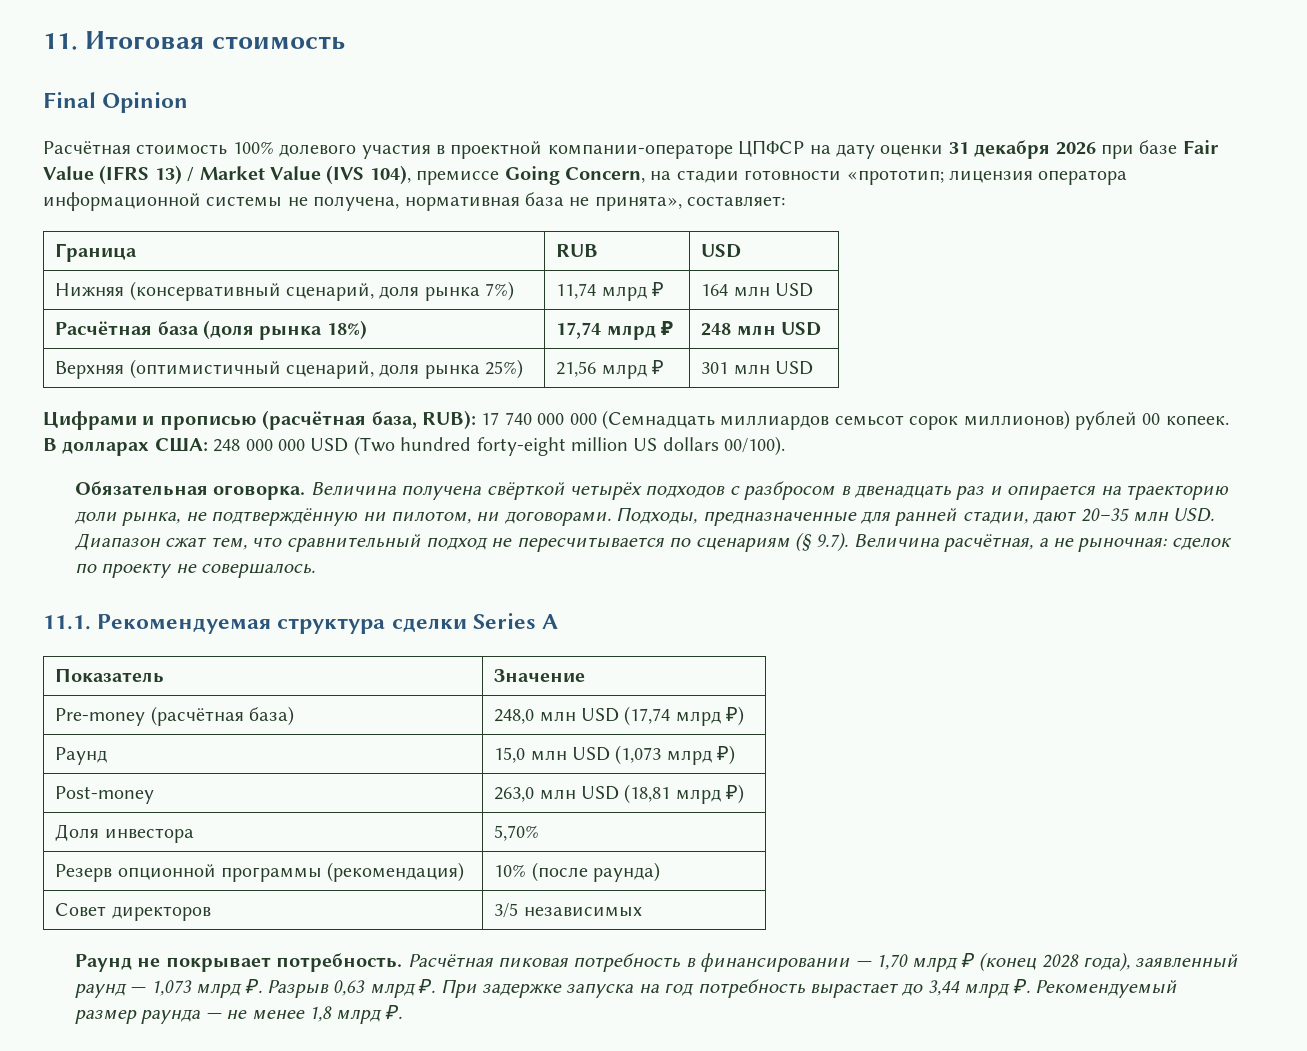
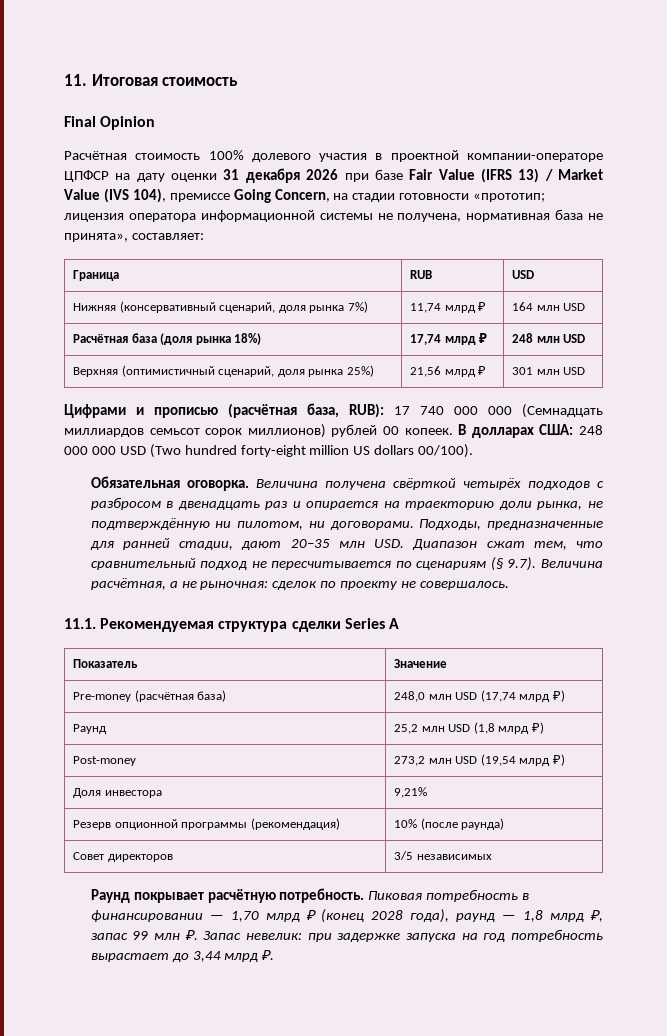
[494,745,662,765] 15,0 млн USD (1,073 -> [394,722,495,734] 25,2 млн USD (1,8
[494,784,671,804] 263,0 млн USD (18,81 -> [394,754,516,766] 273,2 млн USD (19,54
[494,825,540,841] 5,70% -> [394,787,428,798] 9,21%
[137,953,569,972] не покрывает потребность. Расчётная пиковая -> [133,888,423,903] покрывает расчётную потребность. Пиковая
[1135,954,1239,968] заявленный -> (450, 916) none
[150,979,477,998] 1,073 млрд ₽. Разрыв 0,63 млрд ₽. При -> [523,910,603,922] [90,930,332,942] 1,8 млрд ₽, запас 99 млн ₽. Запас невелик: при
[1035,980,1178,998] [75,1005,402,1024] Рекомендуемый размер раунда — не менее 1,8 млрд ₽. -> (275, 955) none

